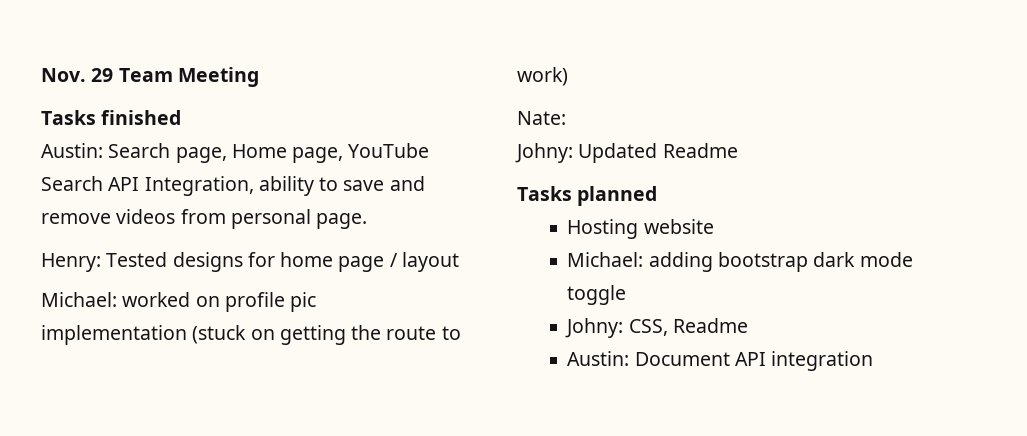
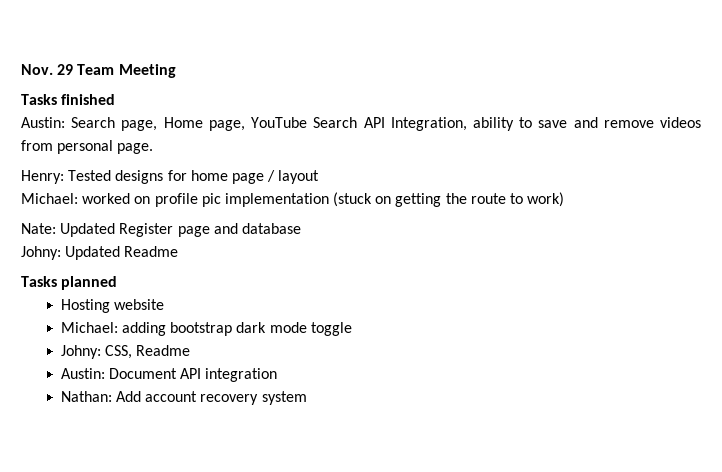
(566, 118) none -> [60,223,301,237] Updated Register page and database
(874, 361) none -> [60,391,307,405] // Nathan: Add account recovery system

